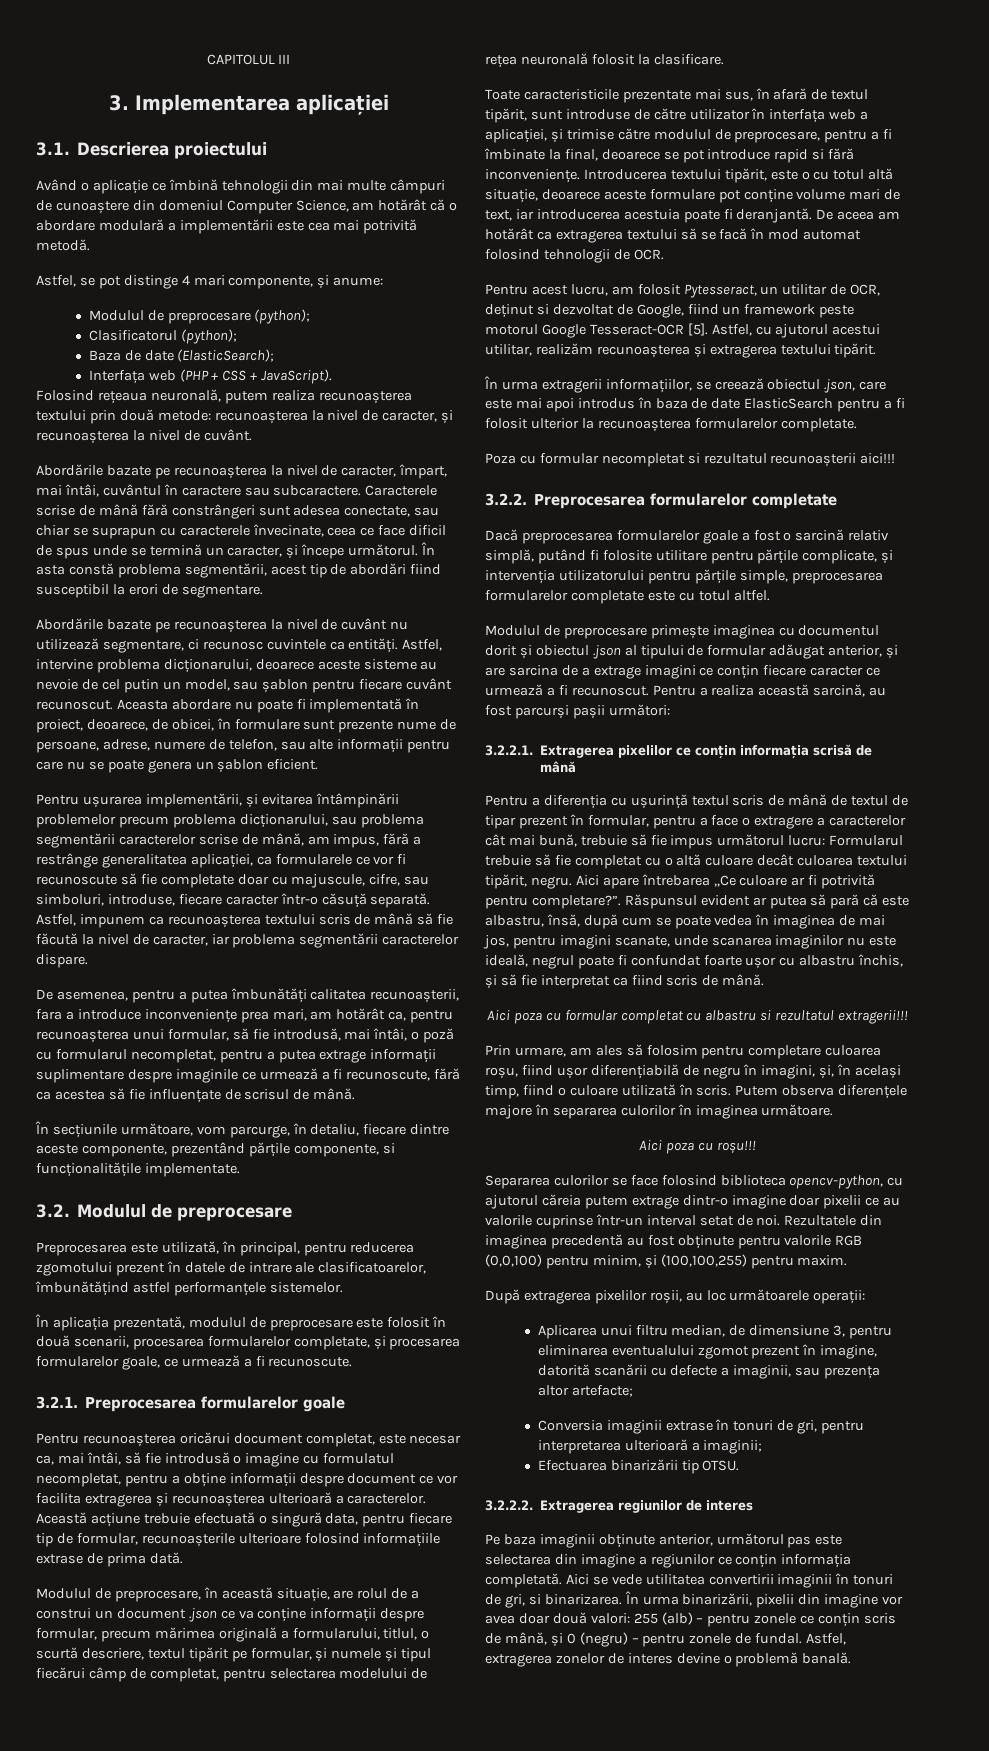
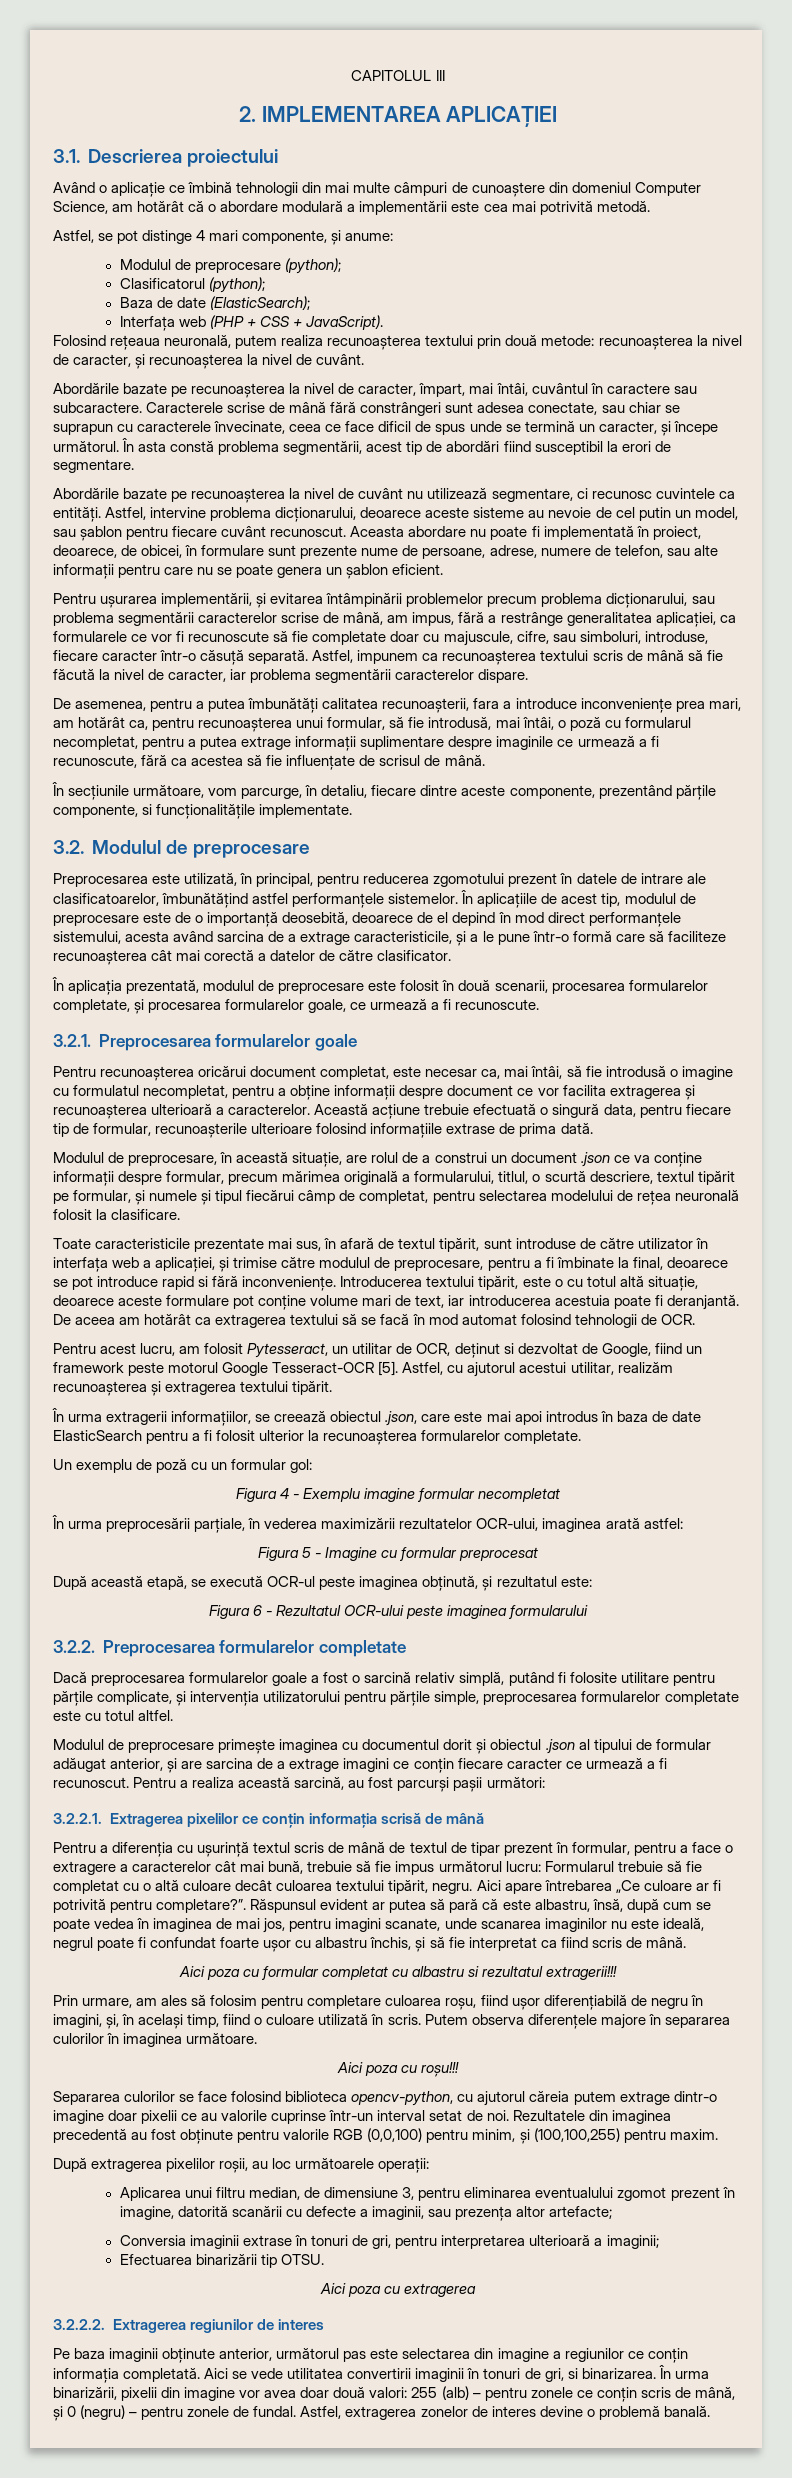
[108,94,389,115] 3. Implementarea aplicației -> [238,106,558,127] 2. IMPLEMENTAREA APLICAȚIEI
(343, 1287) none -> [461,890,696,908] [53,912,681,927] [53,931,726,946] [53,950,452,965] În aplicațiile de acest tip, modulul de preprocesare este de o importanță deosebită, deoarece de el depind în mod direct performanțele sistemului, acesta având sarcina de a extrage caracteristicile, și a le pune într-o formă care să faciliteze recunoașterea cât mai corectă a datelor de către clasificator.
[485,453,896,467] Poza cu formular necompletat si rezultatul recunoașterii aici!!! -> [53,1459,313,1473] [235,1488,561,1502] [52,1515,683,1533] [257,1547,539,1561] [53,1576,592,1591] [208,1605,589,1619] Un exemplu de poză cu un formular gol: // Figura 4 - Exemplu imagine formular necompletat // În urma preprocesării parțiale, în vederea maximizării rezultatelor OCR-ului, imaginea arată astfel: // Figura 5 - Imagine cu formular preprocesat // După această etapă, se execută OCR-ul peste imaginea obținută, și rezultatul este: // Figura 6 - Rezultatul OCR-ului peste imaginea formularului
(740, 1465) none -> [319,2283,477,2297] // Aici poza cu extragerea

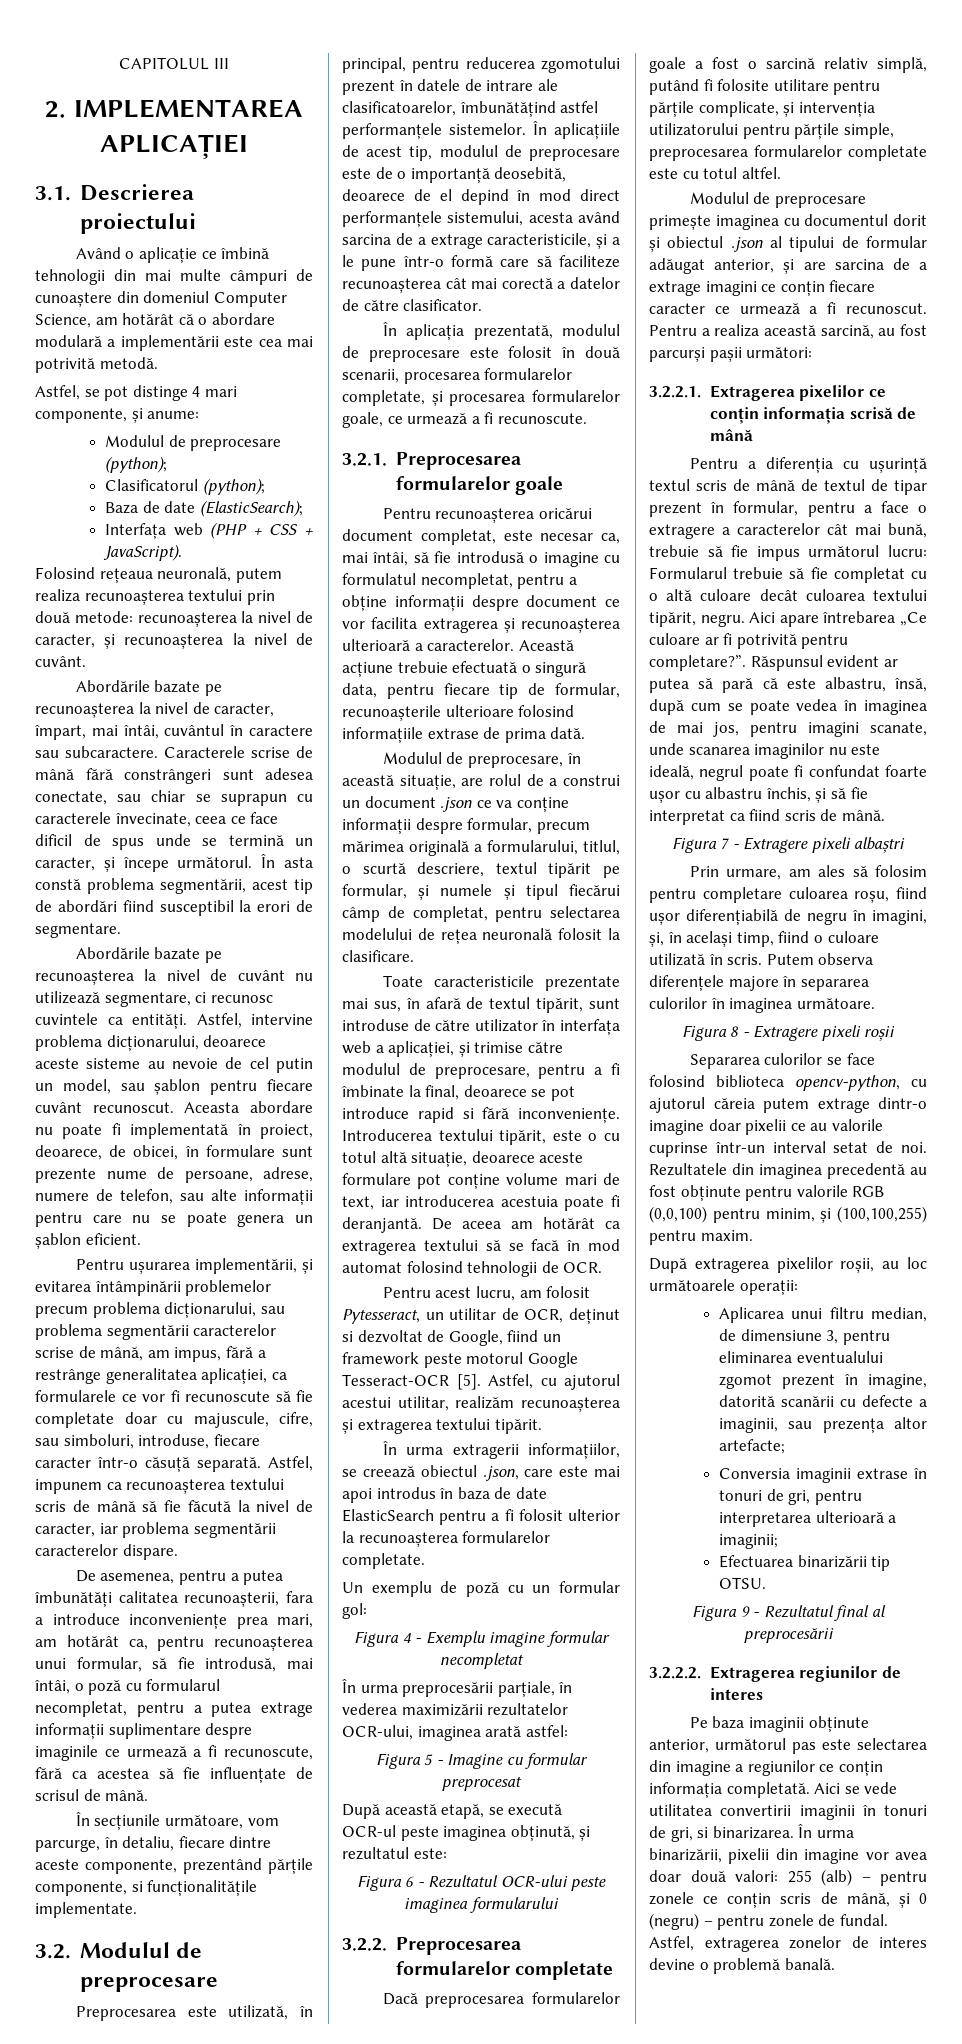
[178,1966,618,1980] Aici poza cu formular completat cu albastru si rezultatul extragerii!!! -> [671,837,906,853] Figura 7 - Extragere pixeli albaștri
[336,2062,460,2077] Aici poza cu roșu!!! -> [681,1025,896,1041] Figura 8 - Extragere pixeli roșii
[319,2283,477,2297] Aici poza cu extragerea -> [692,1605,886,1621] [743,1628,834,1643] Figura 9 - Rezultatul final al preprocesării

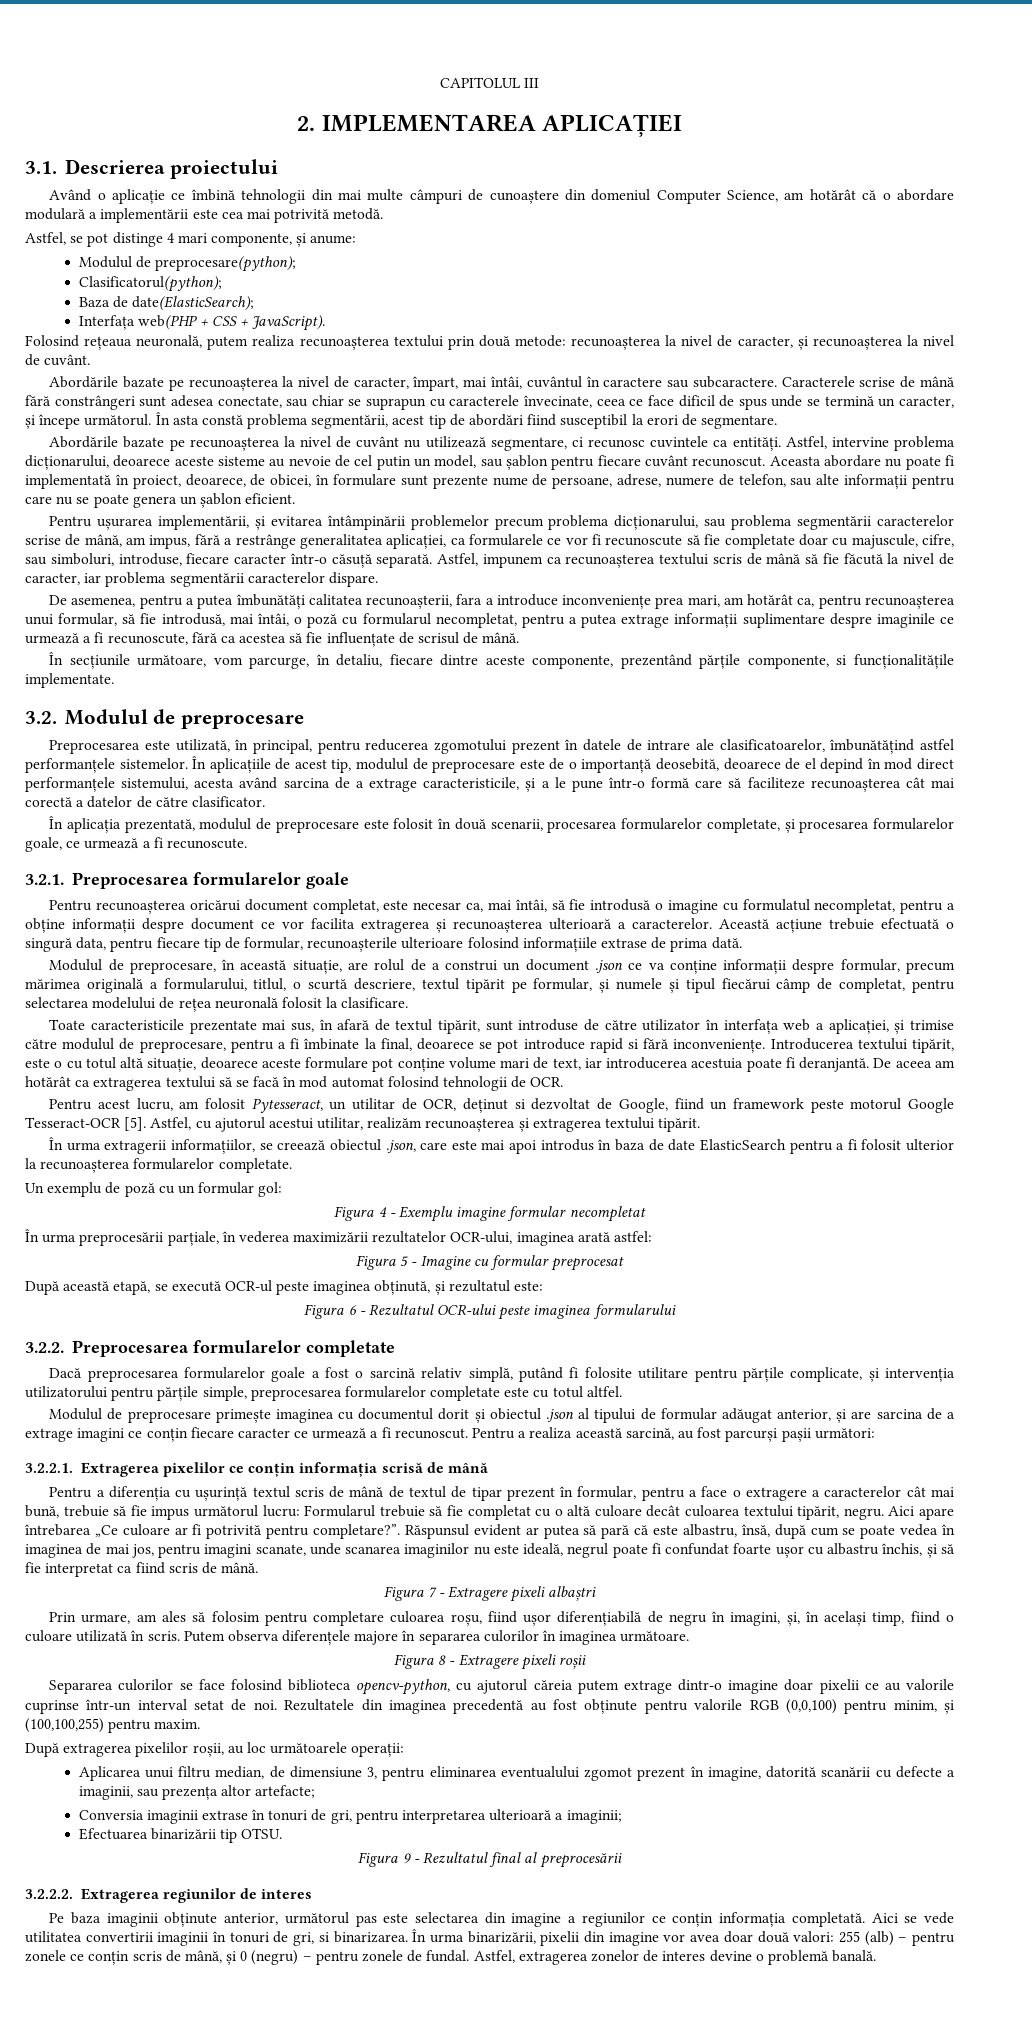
[190,439,282,451] [104,456,167,473] [104,478,265,495] preprocesare (python); // Clasificatorul (python); -> [154,256,296,272] [78,276,222,292] preprocesare(python); // Clasificatorul(python);
[164,500,303,517] date (ElasticSearch); -> [131,296,254,311] date(ElasticSearch);
[173,522,248,539] web (PHP -> [137,315,197,330] web(PHP

